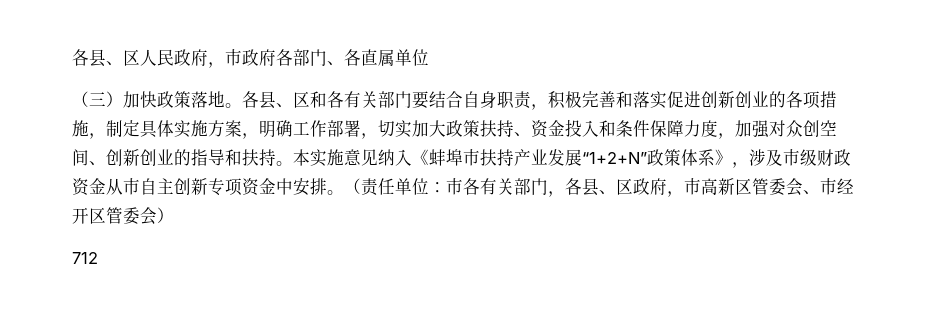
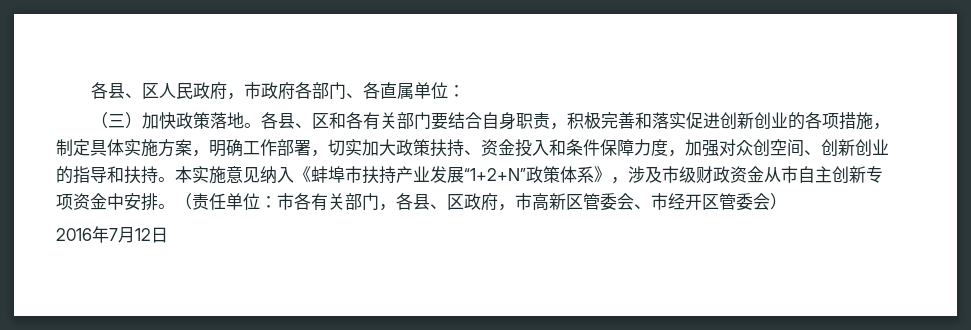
(429, 57) none -> [447,85,465,97] ：
[72,252,98,264] 712 -> [56,226,168,243] 2016年7月12日

